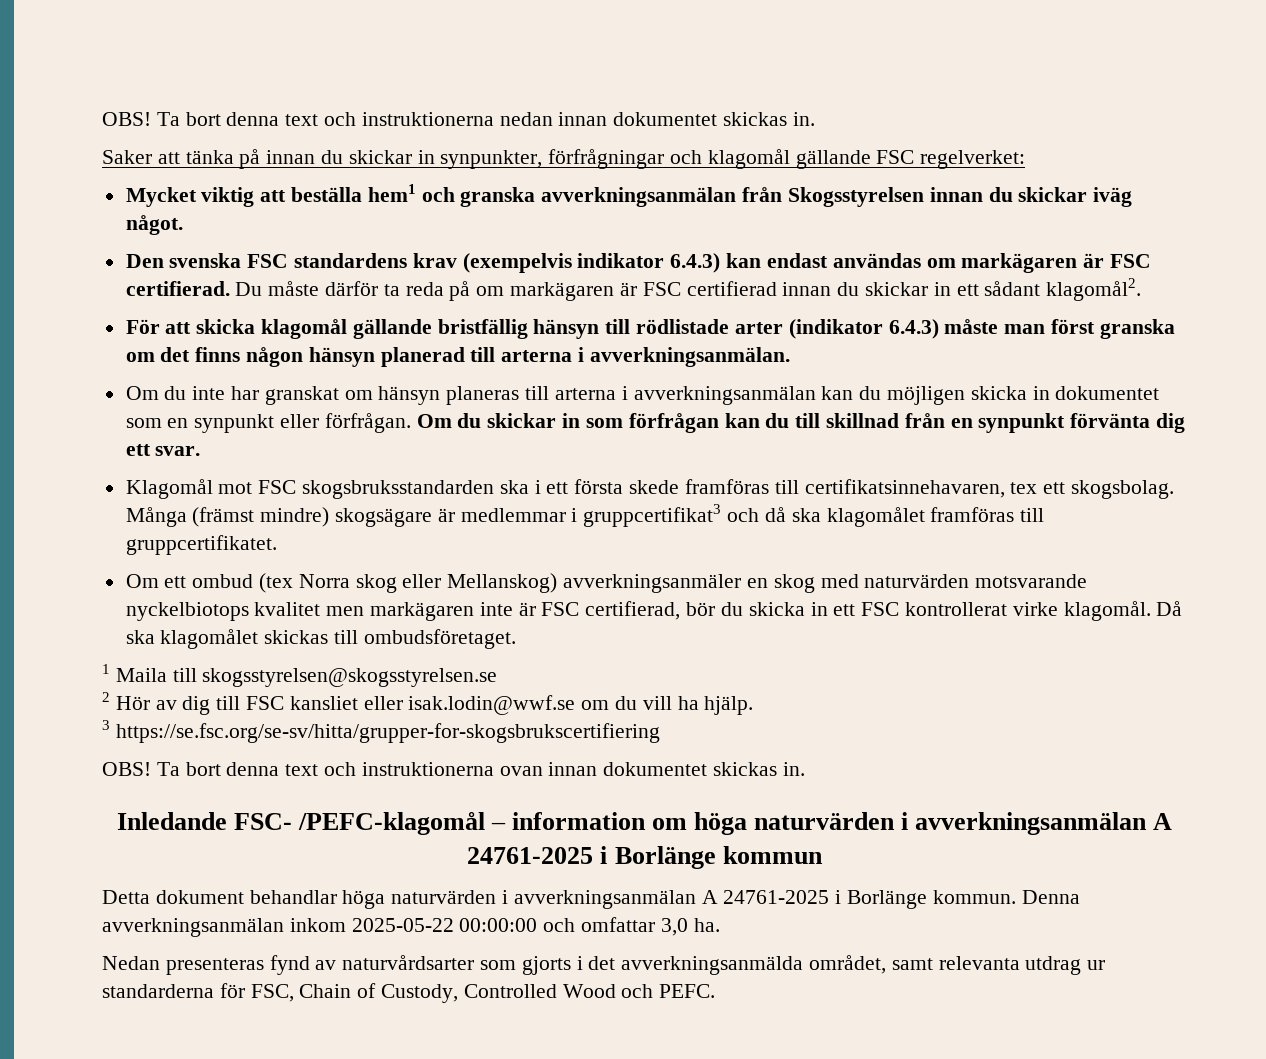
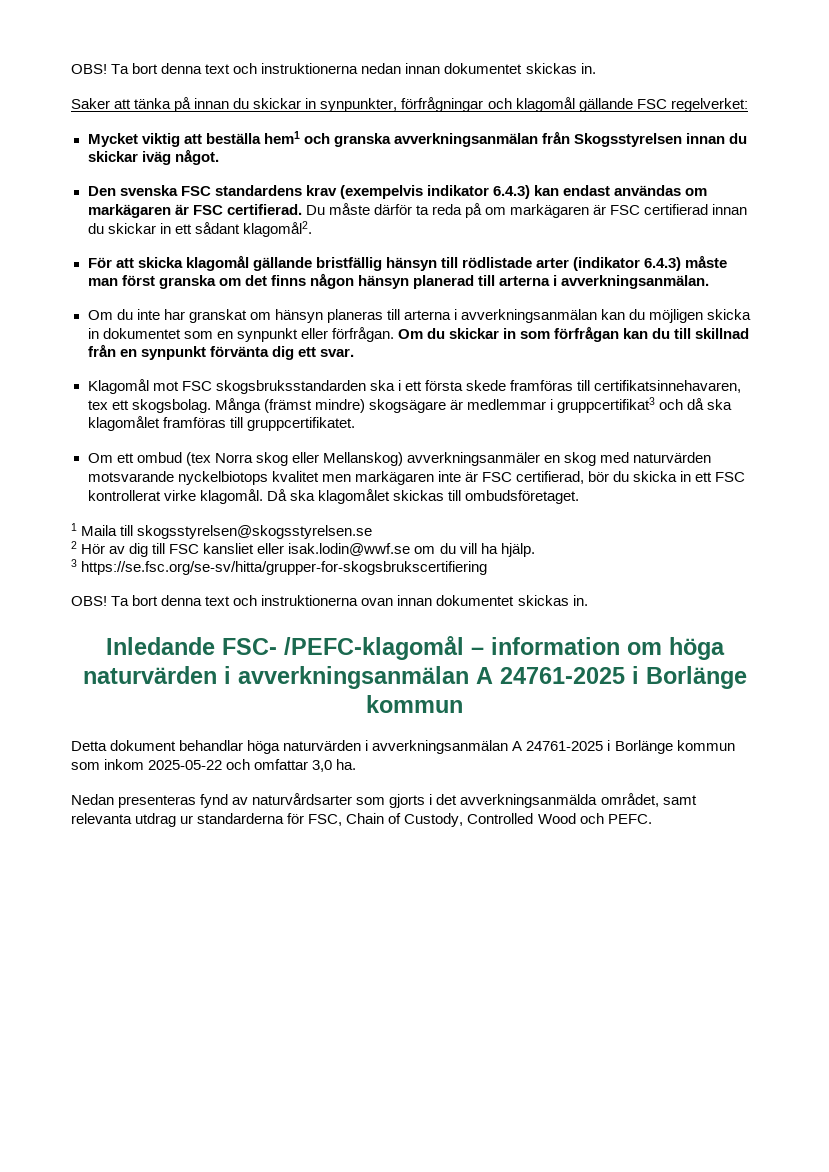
[932,890,1080,904] [102,918,284,937] kommun. Denna avverkningsanmälan -> [676,740,735,751] [71,762,100,770] kommun som
[459,918,538,932] 00:00:00 -> (223, 765) none

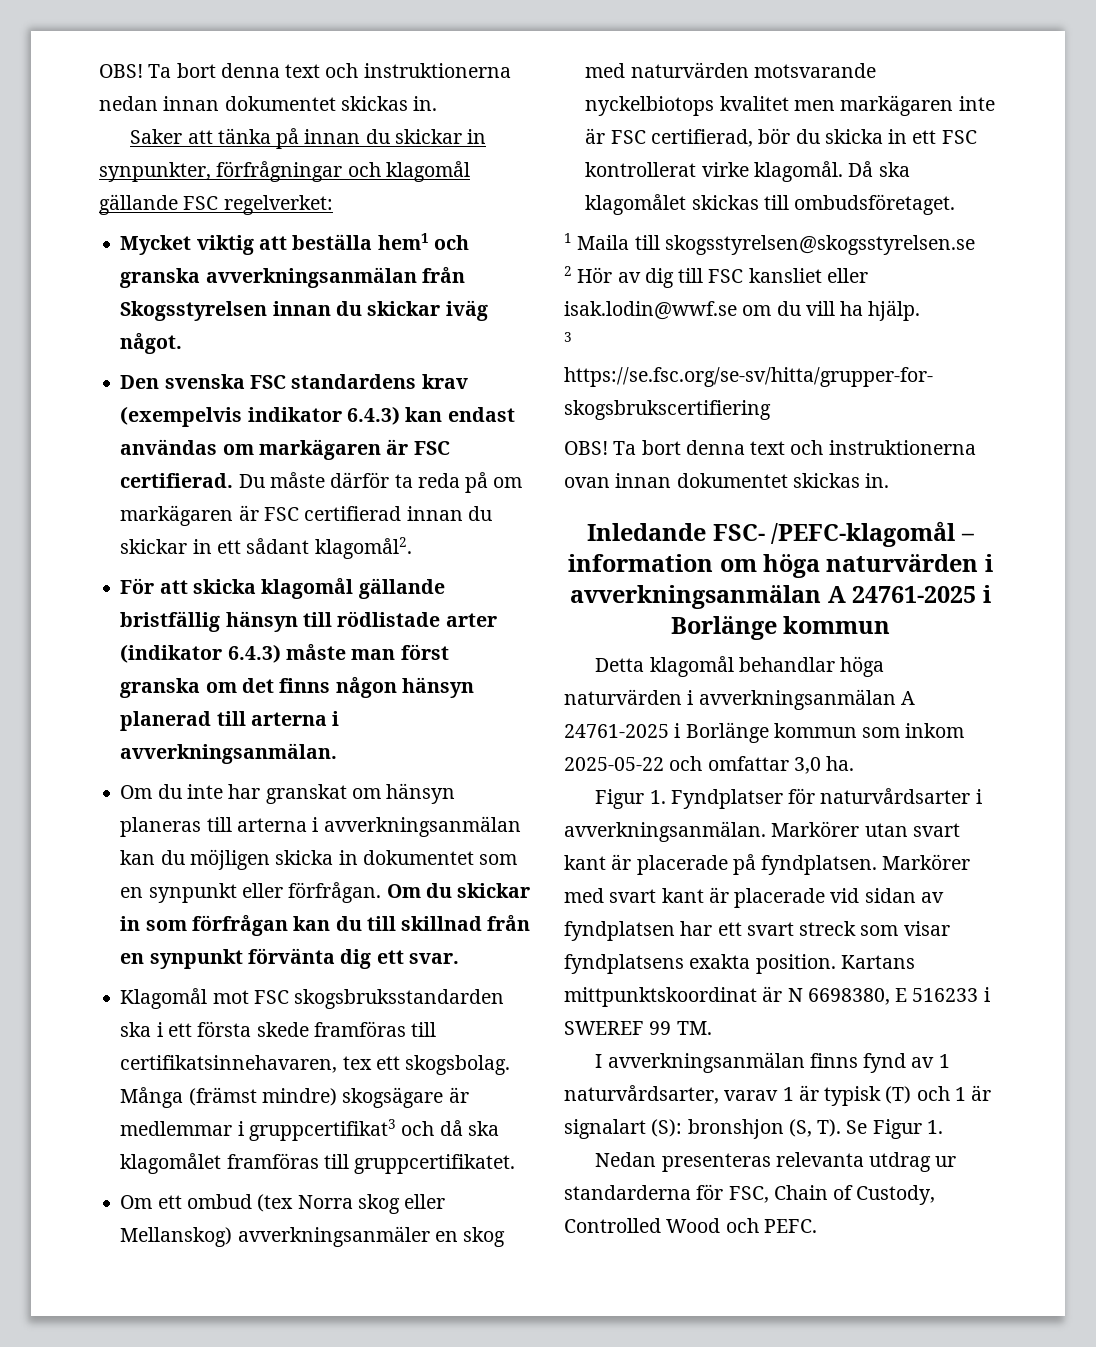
[110,740,177,751] dokument -> [649,656,734,677] klagomål
[71,793,697,808] Nedan presenteras fynd av naturvårdsarter som gjorts i det avverkningsanmälda området, samt -> [595,788,982,809] [564,821,960,842] [564,854,971,875] [564,887,944,908] [564,921,950,941] [564,954,915,974] [564,986,990,1007] [564,1021,712,1035] [595,1052,950,1073] [564,1085,992,1106] [564,1119,943,1139] [595,1152,771,1172] Figur 1. Fyndplatser för naturvårdsarter i avverkningsanmälan. Markörer utan svart kant är placerade på fyndplatsen. Markörer med svart kant är placerade vid sidan av fyndplatsen har ett svart streck som visar fyndplatsens exakta position. Kartans mittpunktskoordinat är N 6698380, E 516233 i SWEREF 99 TM. // I avverkningsanmälan finns fynd av 1 naturvårdsarter, varav 1 är typisk (T) och 1 är signalart (S): bronshjon (S, T). Se Figur 1. // Nedan presenteras

